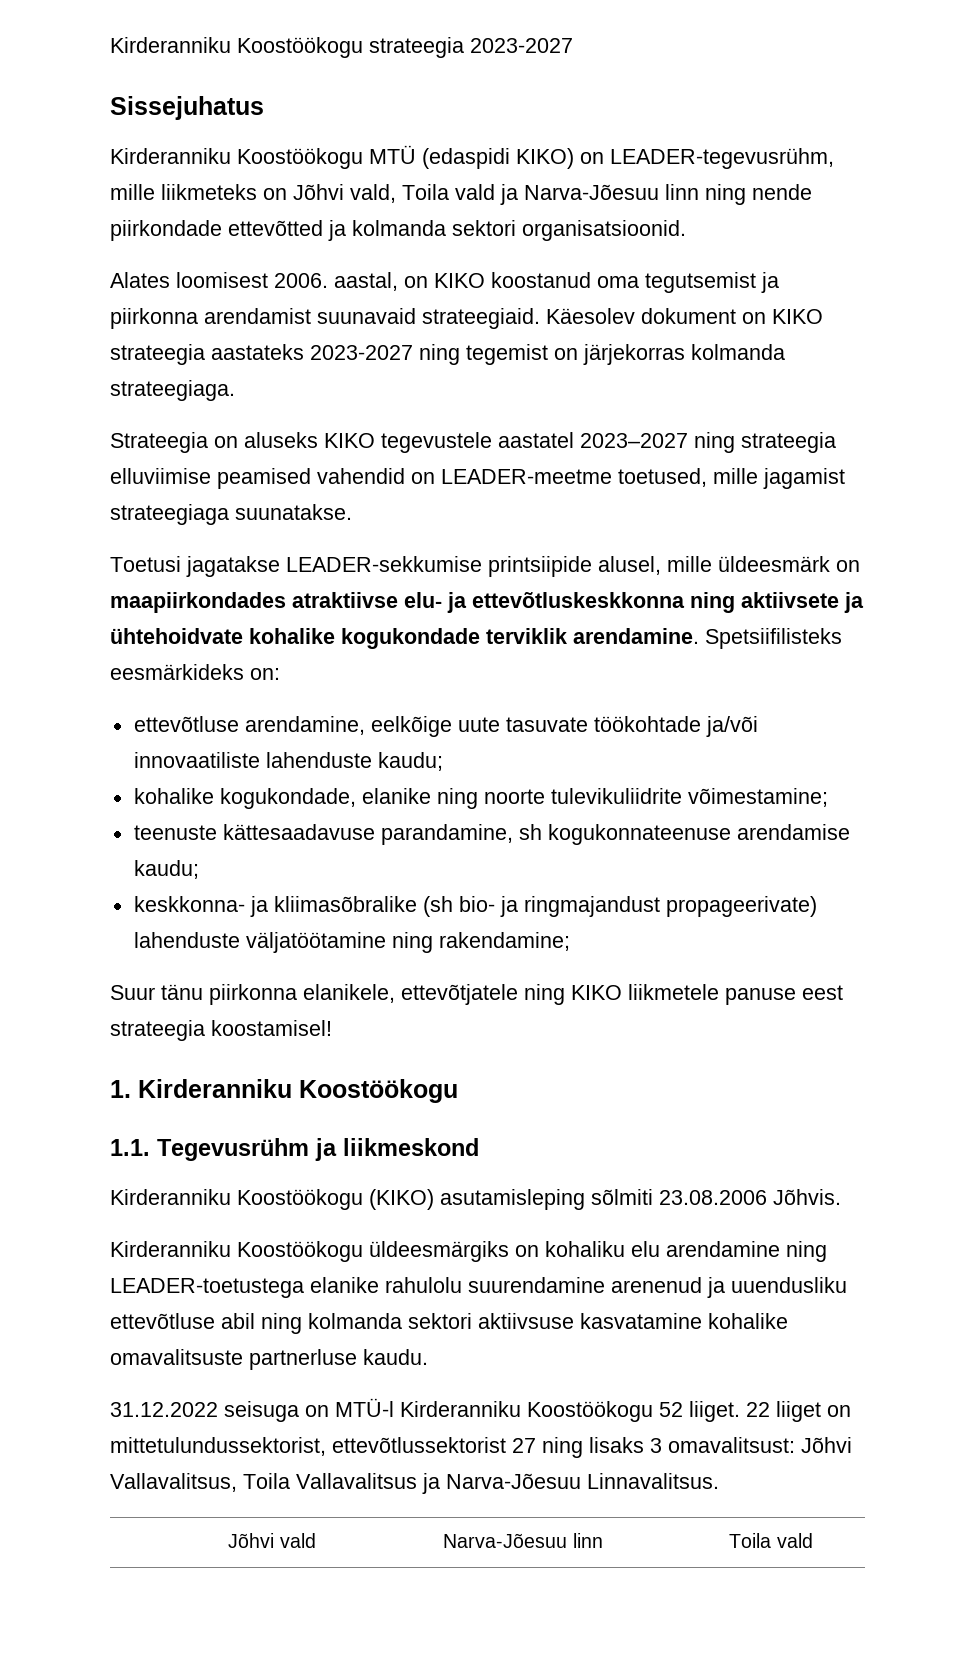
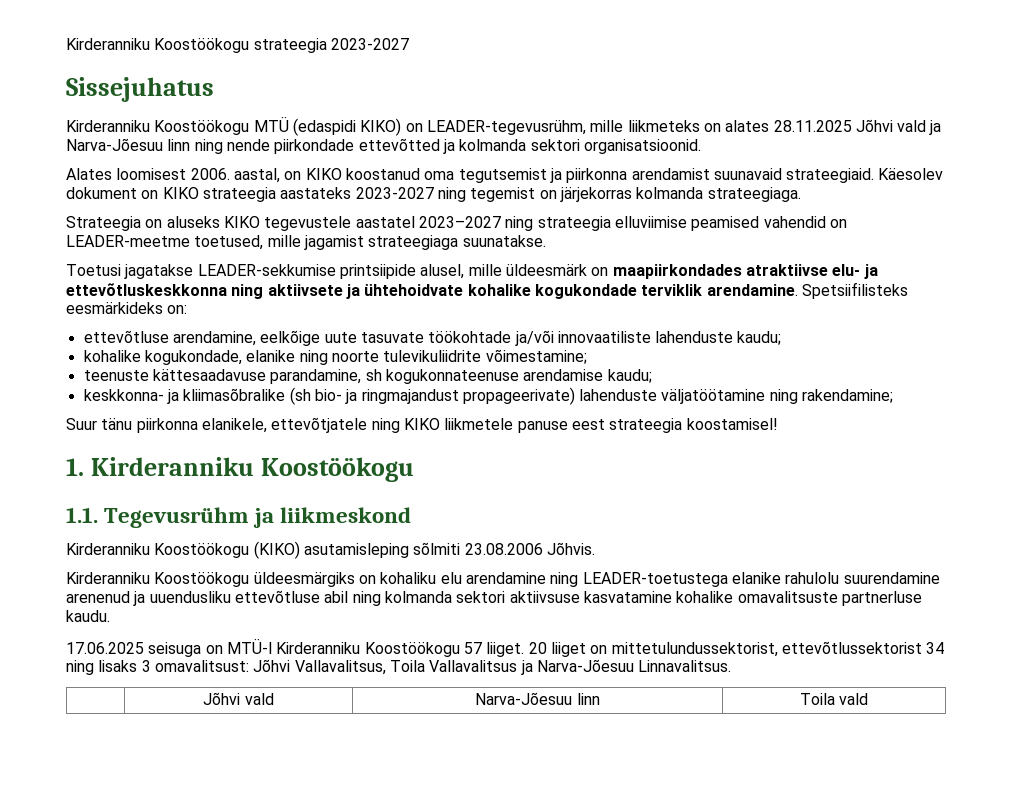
[293,184,449,203] Jõhvi vald, Toila -> [725,119,893,132] alates 28.11.2025 Jõhvi
[110,1402,218,1417] 31.12.2022 -> [66,642,144,654] 17.06.2025
[659,1401,770,1422] 52 liiget. 22 -> [463,642,547,657] 57 liiget. 20
[512,1438,536,1453] 27 -> [926,642,945,654] 34

